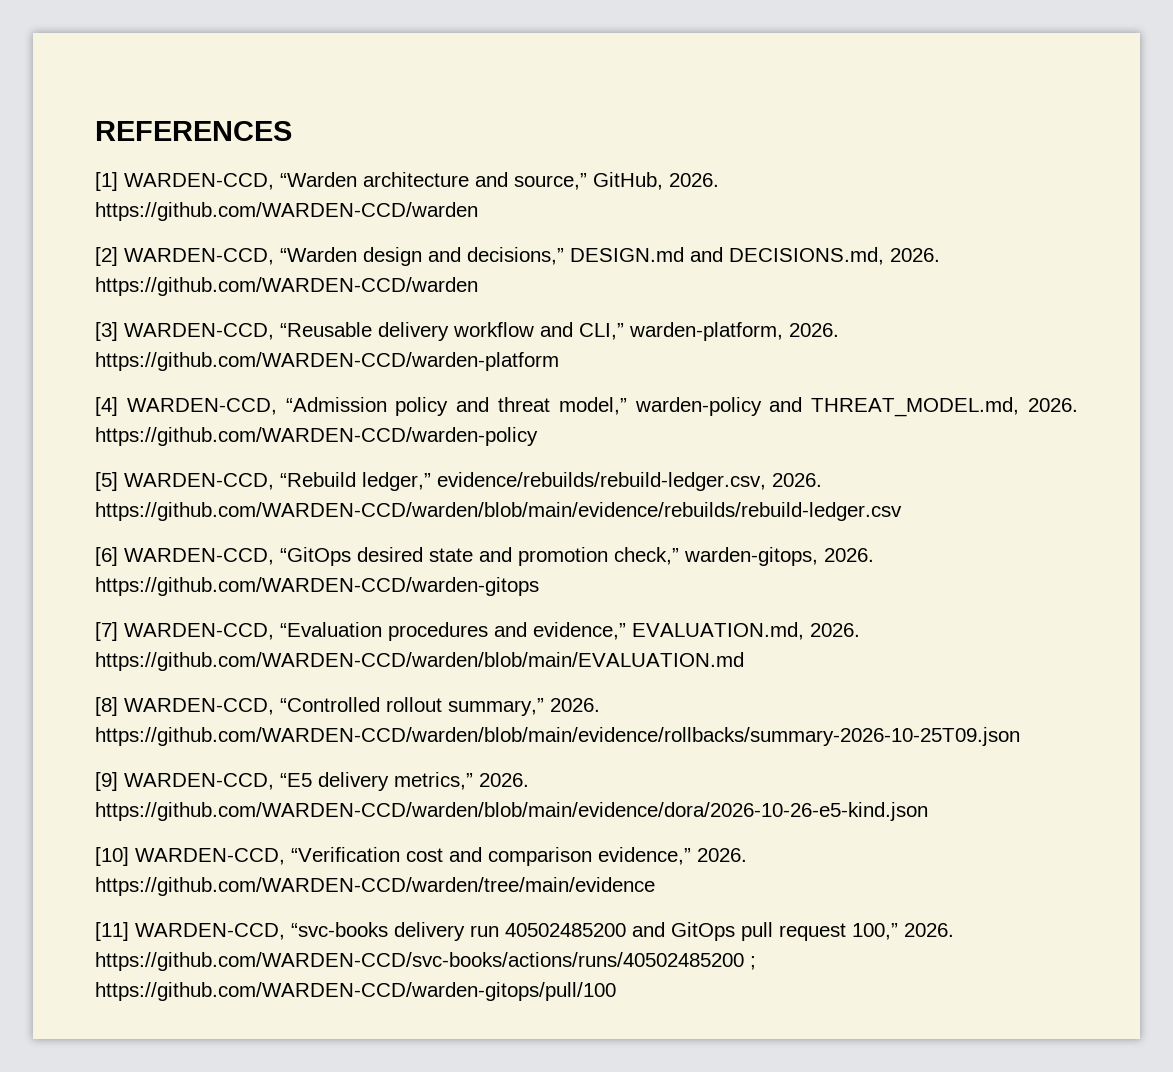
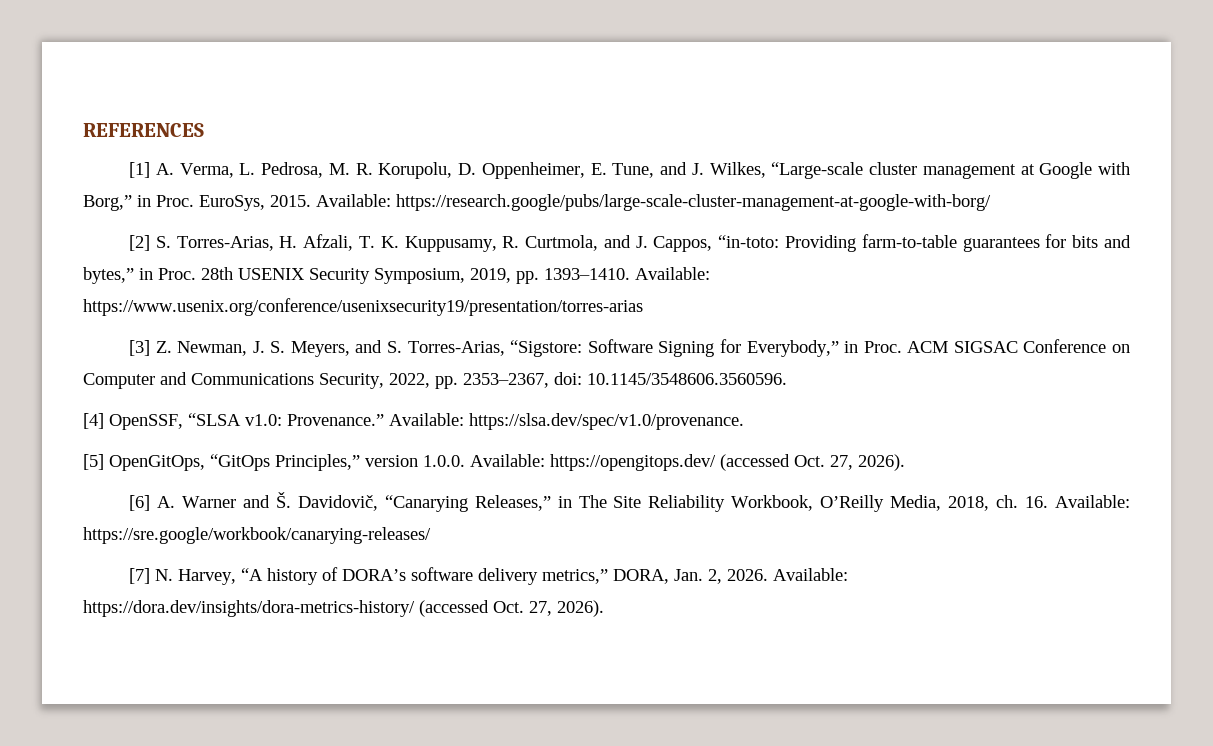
[124,172,719,190] [95,202,478,221] [95,247,940,266] [95,277,478,296] [95,322,839,341] [95,352,559,371] [95,397,1078,417] [95,427,538,446] [95,472,822,491] [95,502,902,521] [95,547,874,566] [95,577,539,596] [95,622,860,641] [95,652,744,671] [95,697,600,716] [95,727,1020,746] [95,772,529,791] [95,802,928,821] [95,847,747,866] [95,877,655,896] [95,922,954,941] [95,952,756,971] [95,982,616,1001] WARDEN-CCD, “Warden architecture and source,” GitHub, 2026. https://github.com/WARDEN-CCD/warden // [2] WARDEN-CCD, “Warden design and decisions,” DESIGN.md and DECISIONS.md, 2026. https://github.com/WARDEN-CCD/warden // [3] WARDEN-CCD, “Reusable delivery workflow and CLI,” warden-platform, 2026. https://github.com/WARDEN-CCD/warden-platform // [4] WARDEN-CCD, “Admission policy and threat model,” warden-policy and THREAT_MODEL.md, 2026. https://github.com/WARDEN-CCD/warden-policy // [5] WARDEN-CCD, “Rebuild ledger,” evidence/rebuilds/rebuild-ledger.csv, 2026. https://github.com/WARDEN-CCD/warden/blob/main/evidence/rebuilds/rebuild-ledger.csv // [6] WARDEN-CCD, “GitOps desired state and promotion check,” warden-gitops, 2026. https://github.com/WARDEN-CCD/warden-gitops // [7] WARDEN-CCD, “Evaluation procedures and evidence,” EVALUATION.md, 2026. https://github.com/WARDEN-CCD/warden/blob/main/EVALUATION.md // [8] WARDEN-CCD, “Controlled rollout summary,” 2026. https://github.com/WARDEN-CCD/warden/blob/main/evidence/rollbacks/summary-2026-10-25T09.json // [9] WARDEN-CCD, “E5 delivery metrics,” 2026. https://github.com/WARDEN-CCD/warden/blob/main/evidence/dora/2026-10-26-e5-kind.json // [10] WARDEN-CCD, “Verification cost and comparison evidence,” 2026. https://github.com/WARDEN-CCD/warden/tree/main/evidence // [11] WARDEN-CCD, “svc-books delivery run 40502485200 and GitOps pull request 100,” 2026. https://github.com/WARDEN-CCD/svc-books/actions/runs/40502485200 ; https://github.com/WARDEN-CCD/warden-gitops/pull/100 -> [155,162,1130,179] [83,194,991,211] [129,234,1132,252] [83,267,710,284] [83,298,643,316] [129,339,1131,357] [83,372,787,389] [83,413,744,430] [83,454,905,471] [129,492,1130,512] [83,527,431,544] [129,567,849,585] [83,600,604,617] A. Verma, L. Pedrosa, M. R. Korupolu, D. Oppenheimer, E. Tune, and J. Wilkes, “Large-scale cluster management at Google with Borg,” in Proc. EuroSys, 2015. Available: https://research.google/pubs/large-scale-cluster-management-at-google-with-borg/ // [2] S. Torres-Arias, H. Afzali, T. K. Kuppusamy, R. Curtmola, and J. Cappos, “in-toto: Providing farm-to-table guarantees for bits and bytes,” in Proc. 28th USENIX Security Symposium, 2019, pp. 1393–1410. Available: https://www.usenix.org/conference/usenixsecurity19/presentation/torres-arias // [3] Z. Newman, J. S. Meyers, and S. Torres-Arias, “Sigstore: Software Signing for Everybody,” in Proc. ACM SIGSAC Conference on Computer and Communications Security, 2022, pp. 2353–2367, doi: 10.1145/3548606.3560596. // [4] OpenSSF, “SLSA v1.0: Provenance.” Available: https://slsa.dev/spec/v1.0/provenance. // [5] OpenGitOps, “GitOps Principles,” version 1.0.0. Available: https://opengitops.dev/ (accessed Oct. 27, 2026). // [6] A. Warner and Š. Davidovič, “Canarying Releases,” in The Site Reliability Workbook, O’Reilly Media, 2018, ch. 16. Available: https://sre.google/workbook/canarying-releases/ // [7] N. Harvey, “A history of DORA’s software delivery metrics,” DORA, Jan. 2, 2026. Available: https://dora.dev/insights/dora-metrics-history/ (accessed Oct. 27, 2026).

